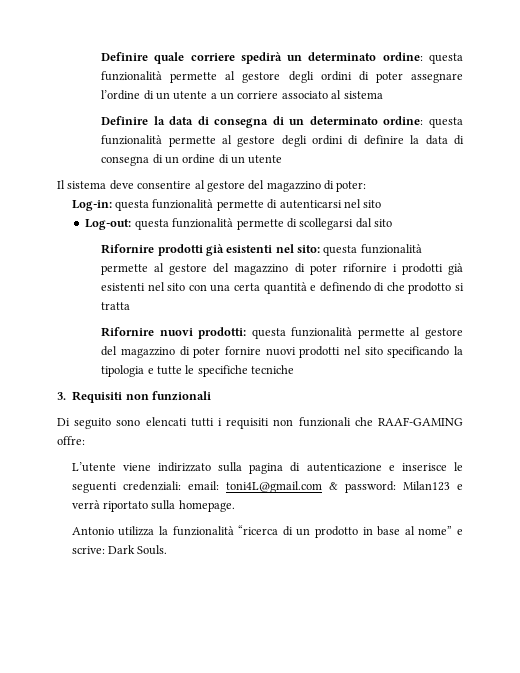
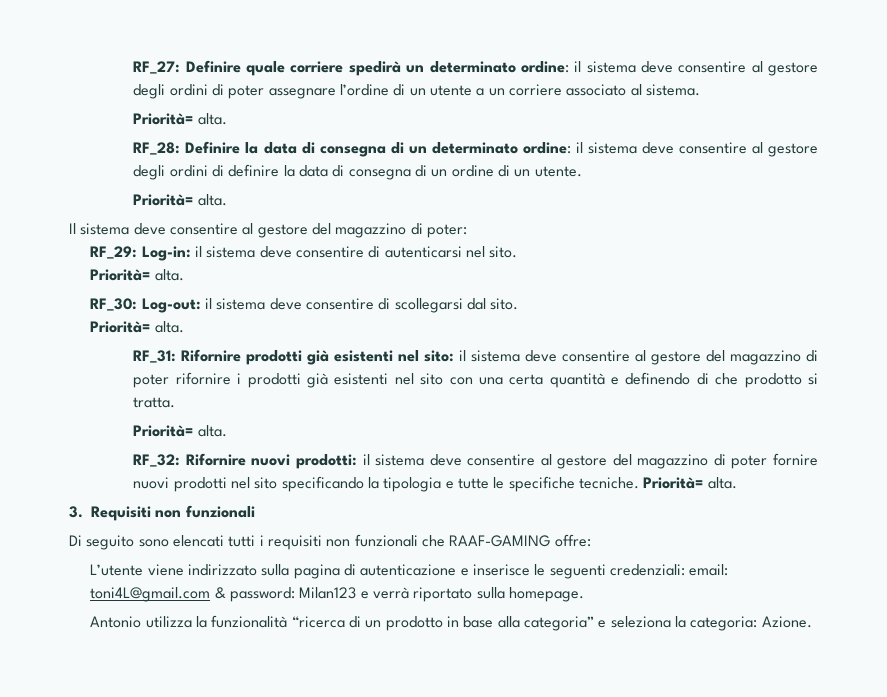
(101, 56) none -> [133,61,181,74] RF_27:
[428,53,463,64] [101,71,218,83] questa funzionalità permette -> [574,61,747,73] il sistema deve consentire
[343,91,383,99] sistema // -> [645,84,700,96] [133,113,227,125] [133,142,181,155] sistema. // Priorità= alta. // RF_28:
[429,117,463,128] [101,135,216,147] questa funzionalità permette -> [575,142,747,154] il sistema deve consentire
[248,155,283,164] utente -> [534,166,582,177] [133,194,227,206] utente. // Priorità= alta.
[71,199,382,211] [85,218,393,230] Log-in: questa funzionalità permette di autenticarsi nel sito // Log-out: questa funzionalità permette di scollegarsi dal sito // -> [90,246,518,261] [90,269,184,281] [90,298,519,313] [90,321,184,333] [133,350,177,363] RF_29: Log-in: il sistema deve consentire di autenticarsi nel sito. // Priorità= alta. // RF_30: Log-out: il sistema deve consentire di scollegarsi dal sito. // Priorità= alta. // RF_31:
[323,244,422,256] [101,264,149,275] questa funzionalità permette -> [459,350,631,362] il sistema deve consentire
[101,302,131,310] [101,327,405,339] tratta // Rifornire nuovi prodotti: questa funzionalità permette -> [133,397,176,408] [133,425,227,437] [133,453,536,469] tratta. // Priorità= alta. // RF_32: Rifornire nuovi prodotti: il sistema deve consentire
[251,365,295,374] tecniche -> [578,477,737,489] tecniche. Priorità= alta.
[404,526,464,535] [71,545,168,555] al nome” e scrive: Dark Souls. -> [497,616,812,631] alla categoria” e seleziona la categoria: Azione.

